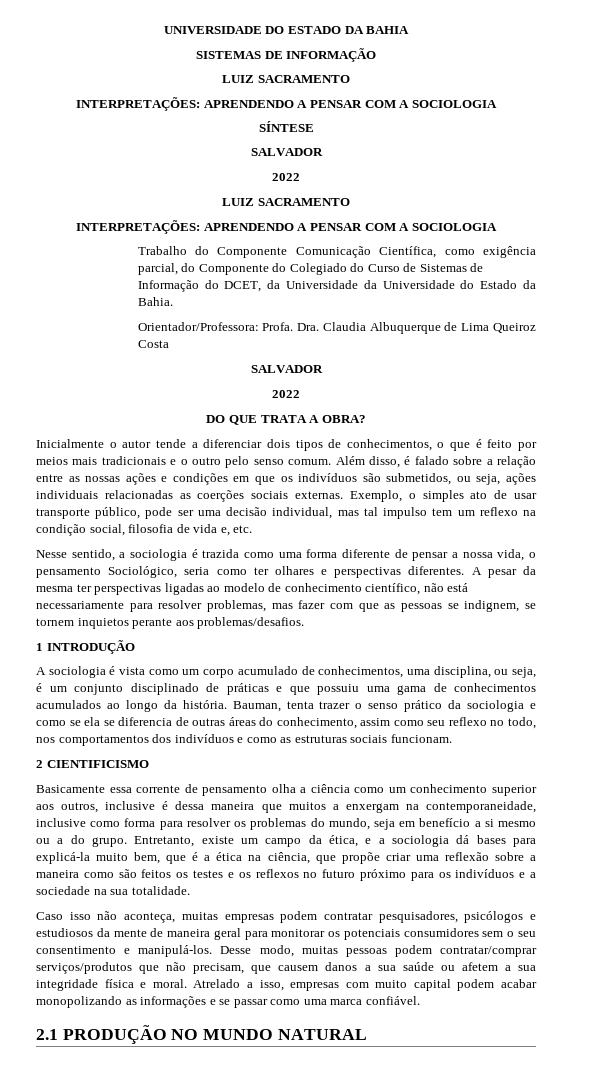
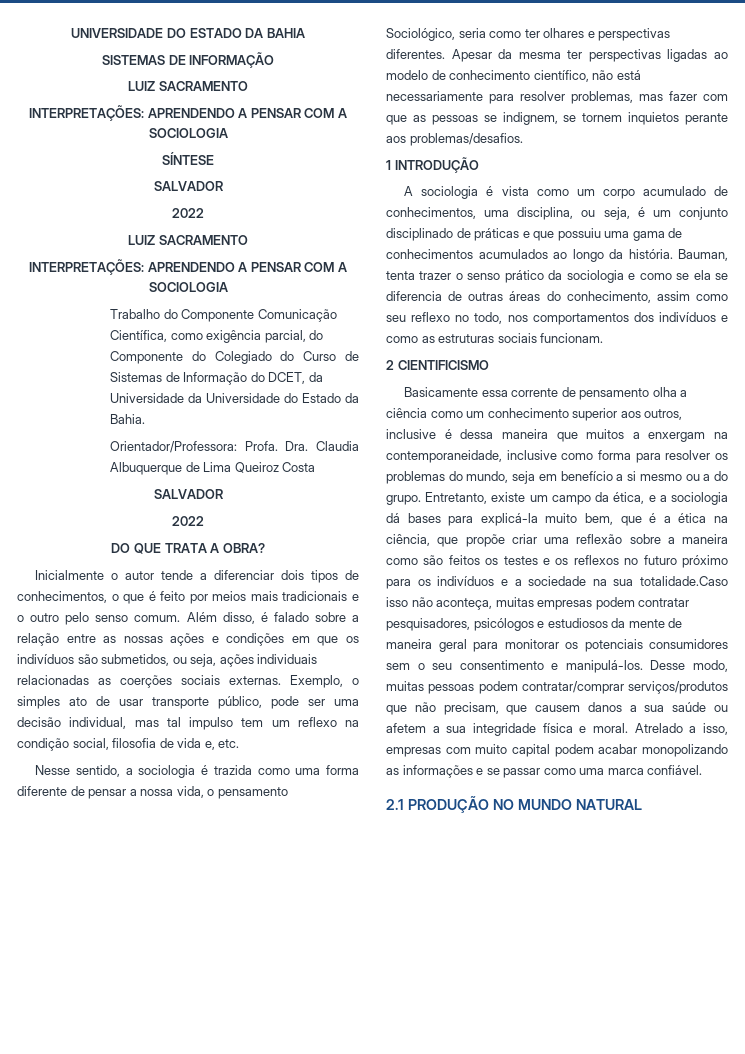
[471,567,517,578] A pesar -> [451,49,492,62] Apesar
[131,886,190,895] [36,912,63,920] totalidade. // Caso -> [640,576,728,586] totalidade.Caso

